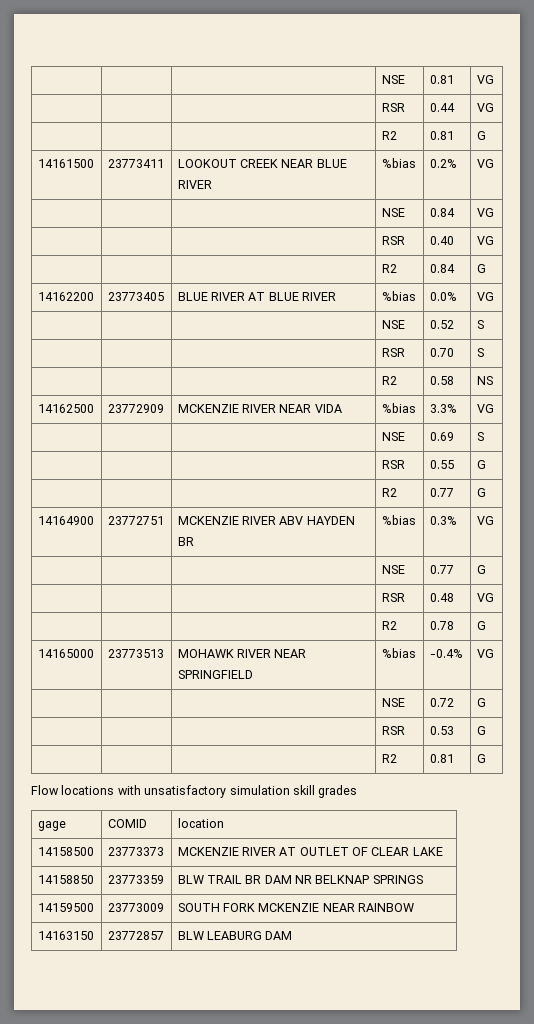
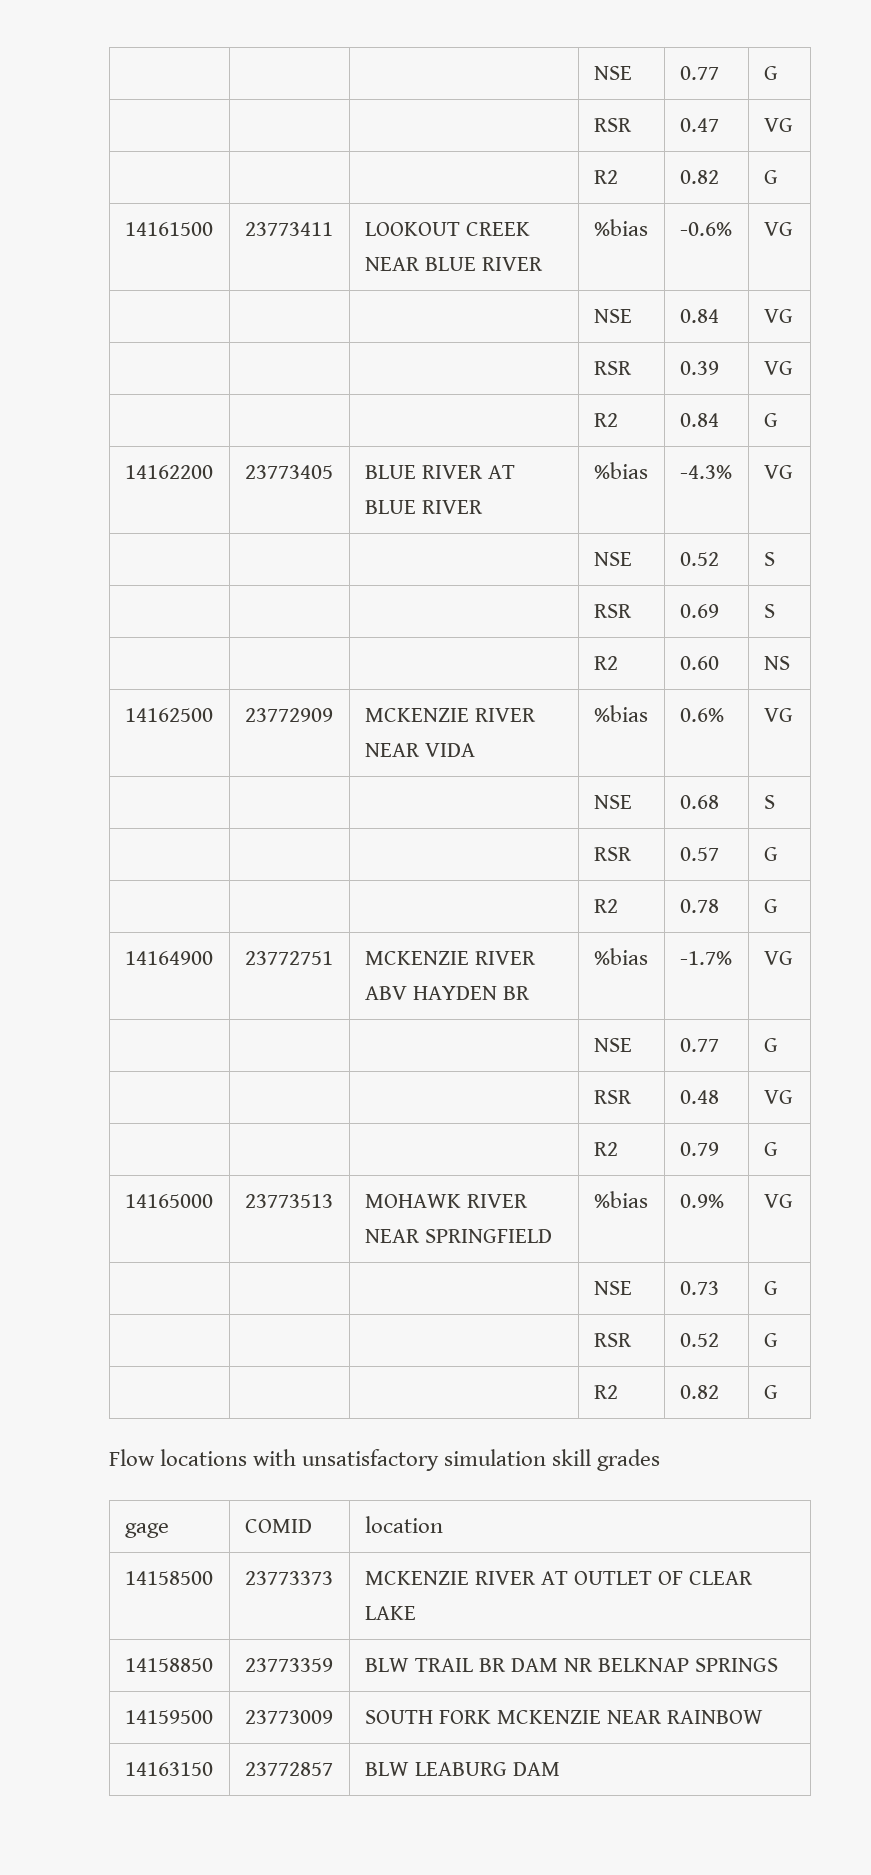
[381,75,405,84] [429,75,454,84] [476,75,494,84] [381,103,405,112] [429,103,455,112] [476,103,494,112] [381,131,397,140] [429,131,454,140] | | | NSE | 0.81 | VG // | | | RSR | 0.44 | VG // | | | R2 | 0.81 -> [593,66,632,80] [679,66,719,80] [763,66,778,80] [593,118,632,132] [679,118,719,132] [763,118,793,132] [593,170,618,184] [679,170,719,184] | | | NSE | 0.77 | G // | | | RSR | 0.47 | VG // | | | R2 | 0.82
[429,159,457,168] 0.2% -> [679,222,732,236] -0.6%
[429,236,454,245] 0.40 -> [679,361,719,375] 0.39
[429,292,457,301] 0.0% -> [679,465,732,479] -4.3%
[429,348,454,357] 0.70 -> [679,604,719,618] 0.69
[429,376,454,385] 0.58 -> [679,656,719,670] 0.60
[429,404,457,413] [476,404,494,413] [381,432,405,441] [429,432,454,441] [476,432,484,441] [381,460,405,469] [429,460,454,469] [476,460,486,469] [381,488,397,497] [429,488,454,497] 3.3% | VG // | | | NSE | 0.69 | S // | | | RSR | 0.55 | G // | | | R2 | 0.77 -> [679,708,724,722] [763,708,793,722] [593,795,632,809] [679,795,719,809] [763,795,775,809] [593,847,632,861] [679,847,719,861] [763,847,778,861] [593,899,618,913] [679,899,719,913] 0.6% | VG // | | | NSE | 0.68 | S // | | | RSR | 0.57 | G // | | | R2 | 0.78
[429,516,457,525] 0.3% -> [679,951,732,965] -1.7%
[429,621,454,630] 0.78 -> [679,1142,719,1156] 0.79
[429,649,463,658] [476,649,494,658] [381,698,405,707] [429,698,454,707] [476,698,486,707] [381,726,405,735] [429,726,454,735] [476,726,486,735] [381,754,397,763] [429,754,454,763] -0.4% | VG // | | | NSE | 0.72 | G // | | | RSR | 0.53 | G // | | | R2 | 0.81 -> [679,1194,724,1208] [763,1194,793,1208] [593,1281,632,1295] [679,1281,719,1295] [763,1281,778,1295] [593,1333,632,1347] [679,1333,719,1347] [763,1333,778,1347] [593,1385,618,1399] [679,1385,719,1399] 0.9% | VG // | | | NSE | 0.73 | G // | | | RSR | 0.52 | G // | | | R2 | 0.82

